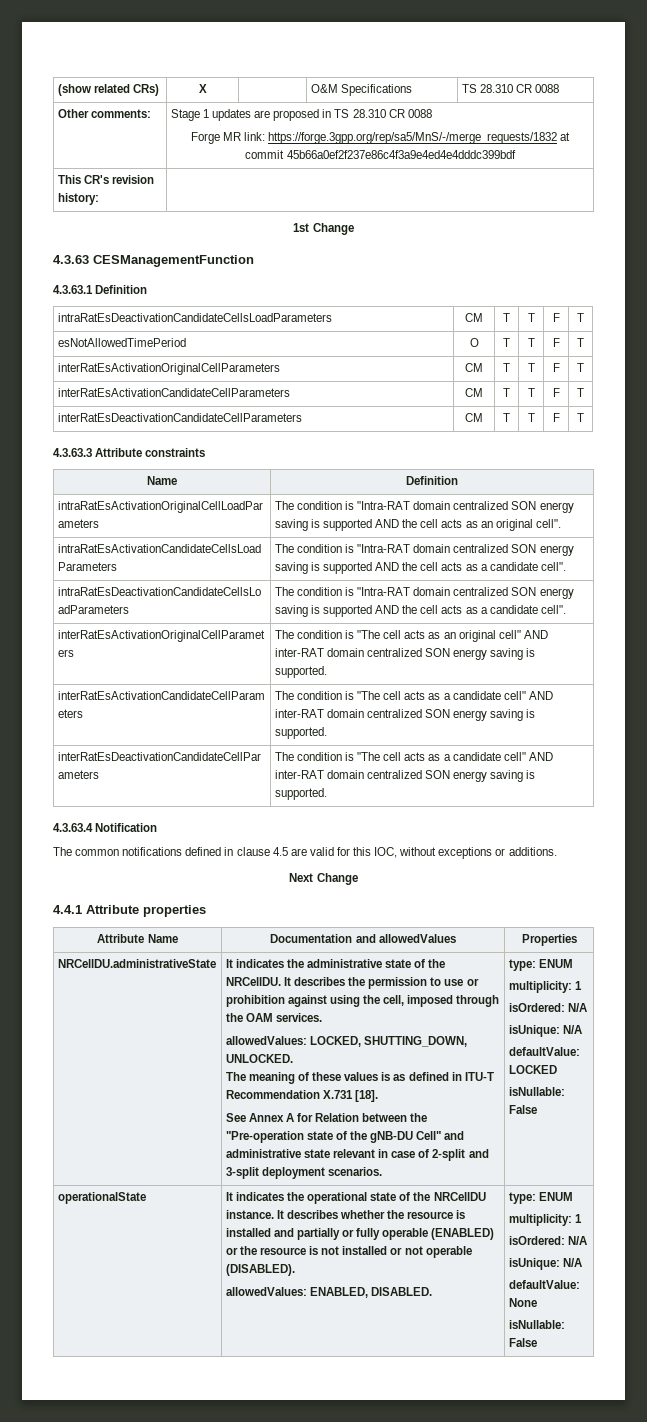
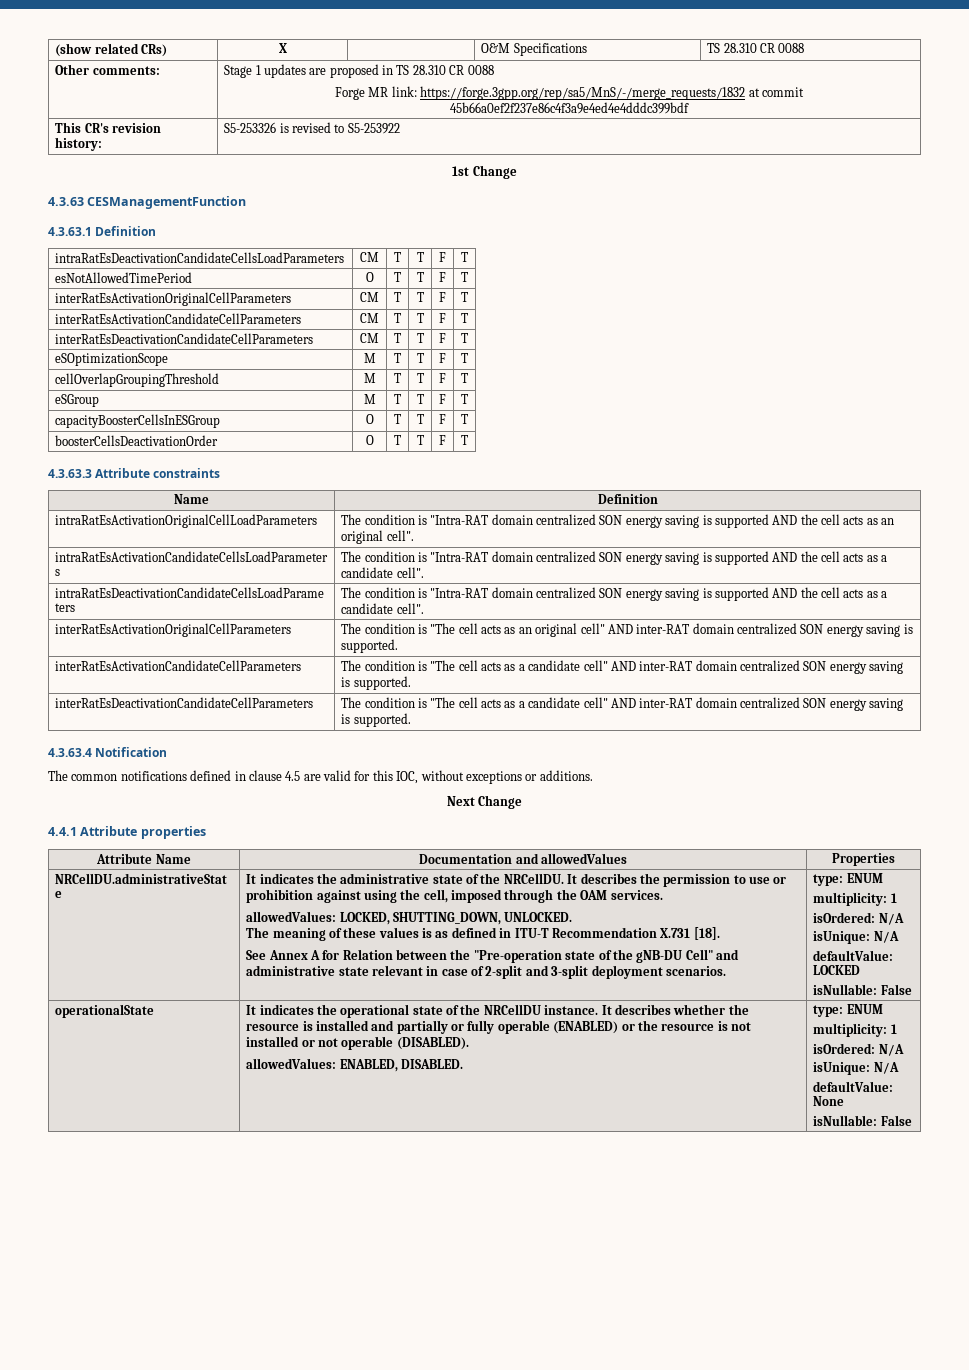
(99, 199) none -> [224,122,400,134] S5-253326 is revised to S5-253922
(584, 417) none -> [55,353,169,366] [363,353,376,363] [394,353,401,363] [416,353,424,363] [439,353,446,363] [461,353,468,363] [55,373,220,387] [363,373,376,383] [394,373,401,383] [416,373,424,383] [439,373,446,383] [461,373,468,383] [55,394,100,407] [363,394,376,404] [394,394,401,404] [416,394,424,404] [439,394,446,404] [461,394,468,404] [55,414,221,428] [365,414,374,424] [394,414,401,424] [416,414,424,424] [439,414,446,424] [461,414,468,424] [55,435,219,446] [365,435,374,445] [394,435,401,445] [416,435,424,445] [439,435,446,445] [461,435,468,445] // eSOptimizationScope | M | T | T | F | T // cellOverlapGroupingThreshold | M | T | T | F | T // eSGroup | M | T | T | F | T // capacityBoosterCellsInESGroup | O | T | T | F | T // boosterCellsDeactivationOrder | O | T | T | F | T

